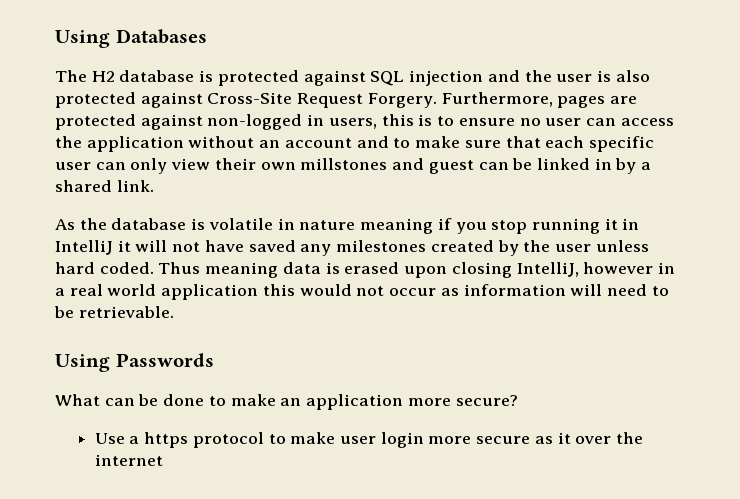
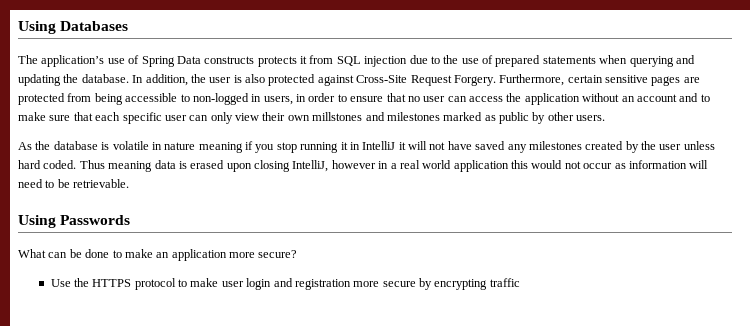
[91,70,520,86] H2 database is protected against SQL injection and -> [41,55,695,67] [18,74,188,86] application’s use of Spring Data constructs protects it from SQL injection due to the use of prepared statements when querying and updating the database. In addition,
(553, 99) none -> [567,75,648,83] certain sensitive
[140,114,203,130] against -> [67,93,190,105] from being accessible to
[381,114,433,126] this is -> [296,93,336,102] in order
(515, 122) none -> [386,93,406,102] that
[428,158,652,174] [55,180,154,192] guest can be linked in by a shared link. -> [386,112,606,124] milestones marked as public by other users.
[129,432,189,448] a https -> [73,278,132,287] the HTTPS
[428,432,644,444] [94,454,163,466] more secure as it over the internet -> [273,278,520,290] and registration more secure by encrypting traffic

